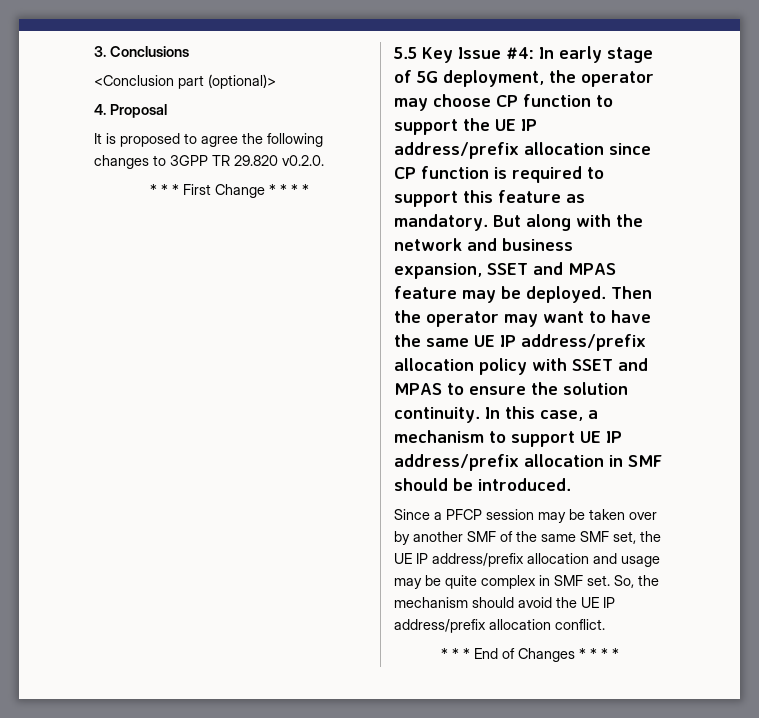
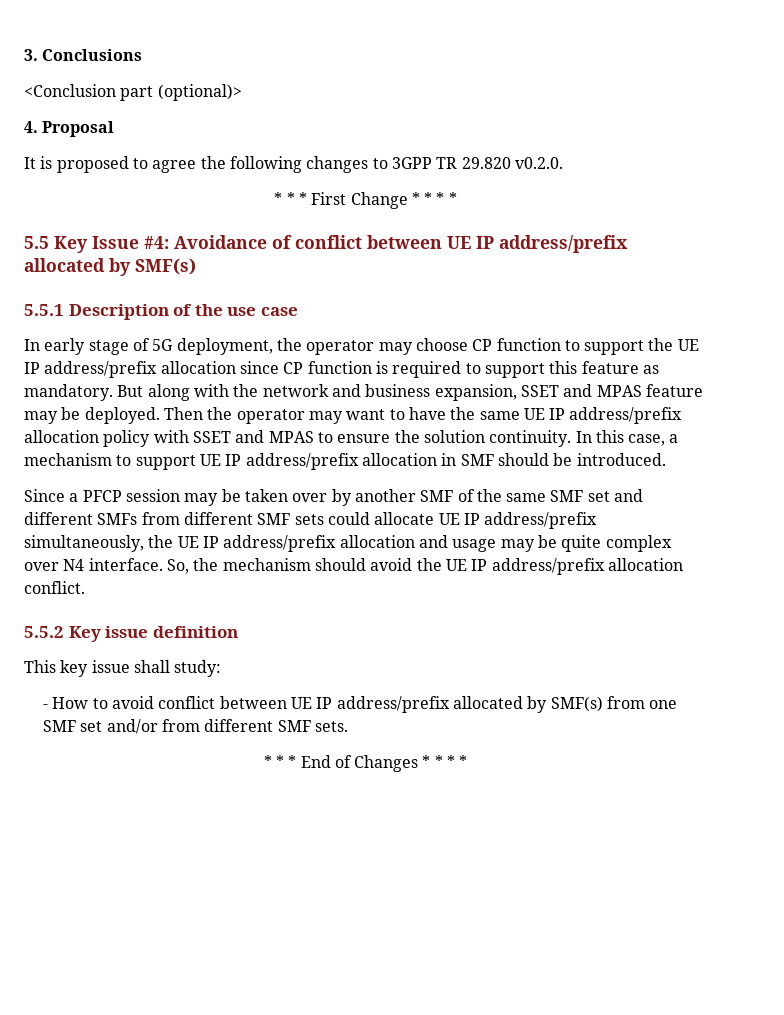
(534, 53) none -> [174,235,628,253] [24,258,196,276] [24,304,298,320] Avoidance of conflict between UE IP address/prefix allocated by SMF(s) // 5.5.1 Description of the use case //
[613,531,636,544] set, -> [587,489,644,502] [24,512,598,529] [24,535,144,552] set and different SMFs from different SMF sets could allocate UE IP address/prefix simultaneously,
[539,575,610,586] in SMF set. -> [24,558,163,571] over N4 interface.
(605, 624) none -> [24,626,238,642] [24,660,222,677] [43,696,678,713] [43,719,349,734] // 5.5.2 Key issue definition // This key issue shall study: // - How to avoid conflict between UE IP address/prefix allocated by SMF(s) from one SMF set and/or from different SMF sets.

